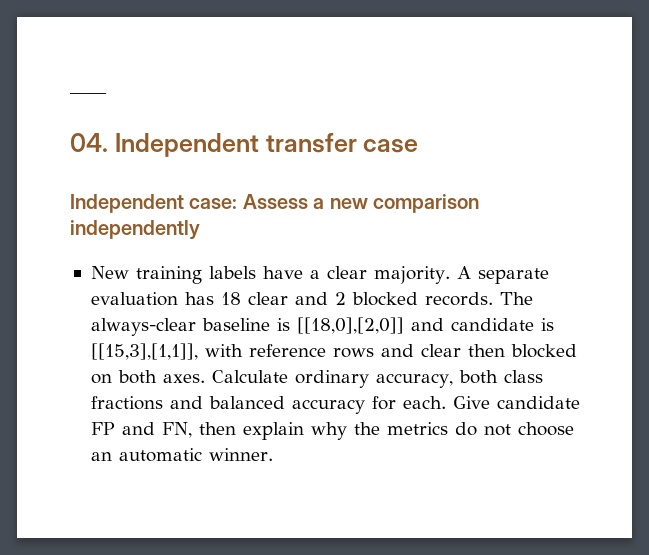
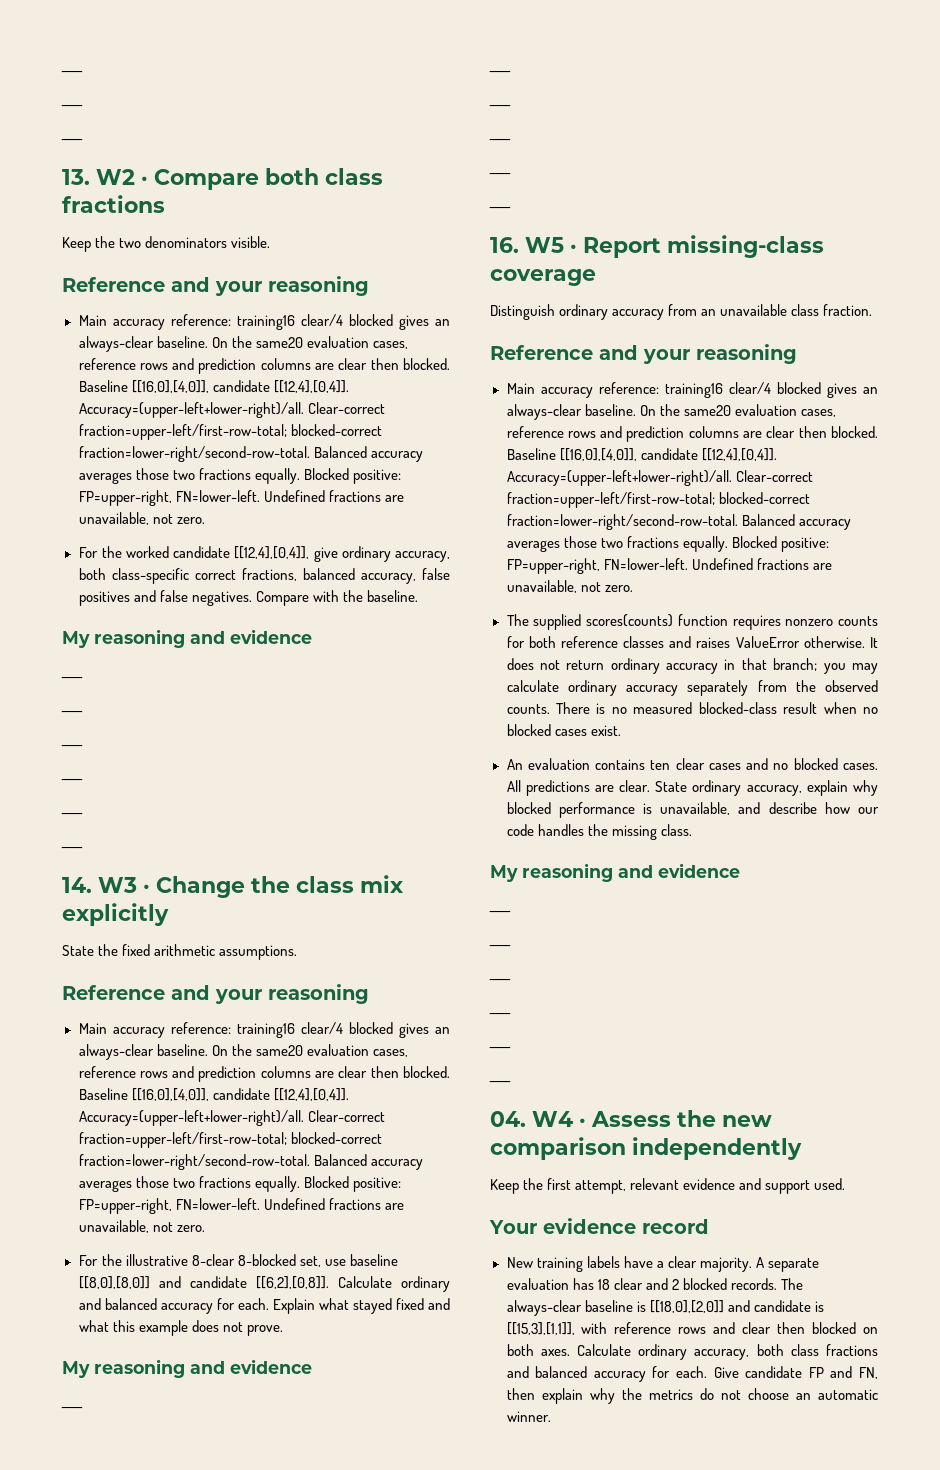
[70,92,107,94] [70,133,419,157] [70,194,479,213] [70,220,200,240] ____ // 04. Independent transfer case // Independent case: Assess a new comparison independently -> [61,71,83,73] [61,105,83,107] [61,139,83,141] [62,168,383,190] [62,195,165,213] [62,236,271,252] [62,276,369,296] [78,314,451,330] [78,336,408,352] [78,358,450,374] [78,380,349,393] [78,402,385,418] [78,424,382,440] [78,446,423,462] [78,468,401,484] [78,490,404,506] [78,512,205,525] [78,546,451,562] [78,568,450,584] [78,590,418,606] [62,629,312,648] [61,677,83,679] [61,711,83,713] [61,745,83,747] [61,779,83,781] [61,813,83,815] [61,847,83,849] [62,875,403,898] [62,903,169,926] [62,944,298,960] [62,984,369,1004] [78,1022,451,1038] [78,1044,408,1060] [78,1066,450,1082] [78,1088,349,1101] [78,1110,385,1126] [78,1132,382,1148] [78,1154,423,1170] [78,1176,401,1192] [78,1198,404,1214] [78,1220,205,1233] [78,1254,398,1267] [78,1276,450,1292] [78,1298,450,1314] [78,1320,283,1336] [62,1359,312,1378] [61,1407,83,1409] [489,71,511,73] [489,105,511,107] [489,139,511,141] [489,173,511,175] [489,207,511,209] [490,235,824,258] [490,269,596,286] [490,304,873,320] [490,344,797,364] [506,382,878,398] [506,404,836,420] [506,426,878,442] [506,448,777,461] [506,470,813,486] [506,492,810,508] [506,514,851,530] [506,536,829,552] [506,558,832,574] [506,580,633,593] [506,614,878,630] [506,636,878,648] [506,658,878,674] [506,680,878,696] [506,702,878,714] [506,724,621,736] [506,758,878,770] [506,780,878,796] [506,802,879,818] [506,824,692,840] [490,863,740,882] [489,911,511,913] [489,945,511,947] [489,979,511,981] [489,1013,511,1015] [489,1047,511,1049] [489,1081,511,1083] [490,1110,772,1127] [490,1137,802,1160] [490,1178,846,1194] [489,1218,709,1234] ____ // ____ // ____ // 13. W2 · Compare both class fractions // Keep the two denominators visible. // Reference and your reasoning // Main accuracy reference: training16 clear/4 blocked gives an always-clear baseline. On the same20 evaluation cases, reference rows and prediction columns are clear then blocked. Baseline [[16,0],[4,0]], candidate [[12,4],[0,4]]. Accuracy=(upper-left+lower-right)/all. Clear-correct fraction=upper-left/first-row-total; blocked-correct fraction=lower-right/second-row-total. Balanced accuracy averages those two fractions equally. Blocked positive: FP=upper-right, FN=lower-left. Undefined fractions are unavailable, not zero. // For the worked candidate [[12,4],[0,4]], give ordinary accuracy, both class-specific correct fractions, balanced accuracy, false positives and false negatives. Compare with the baseline. // My reasoning and evidence // ____ // ____ // ____ // ____ // ____ // ____ // 14. W3 · Change the class mix explicitly // State the fixed arithmetic assumptions. // Reference and your reasoning // Main accuracy reference: training16 clear/4 blocked gives an always-clear baseline. On the same20 evaluation cases, reference rows and prediction columns are clear then blocked. Baseline [[16,0],[4,0]], candidate [[12,4],[0,4]]. Accuracy=(upper-left+lower-right)/all. Clear-correct fraction=upper-left/first-row-total; blocked-correct fraction=lower-right/second-row-total. Balanced accuracy averages those two fractions equally. Blocked positive: FP=upper-right, FN=lower-left. Undefined fractions are unavailable, not zero. // For the illustrative 8-clear 8-blocked set, use baseline [[8,0],[8,0]] and candidate [[6,2],[0,8]]. Calculate ordinary and balanced accuracy for each. Explain what stayed fixed and what this example does not prove. // My reasoning and evidence // ____ // ____ // ____ // ____ // ____ // ____ // 16. W5 · Report missing-class coverage // Distinguish ordinary accuracy from an unavailable class fraction. // Reference and your reasoning // Main accuracy reference: training16 clear/4 blocked gives an always-clear baseline. On the same20 evaluation cases, reference rows and prediction columns are clear then blocked. Baseline [[16,0],[4,0]], candidate [[12,4],[0,4]]. Accuracy=(upper-left+lower-right)/all. Clear-correct fraction=upper-left/first-row-total; blocked-correct fraction=lower-right/second-row-total. Balanced accuracy averages those two fractions equally. Blocked positive: FP=upper-right, FN=lower-left. Undefined fractions are unavailable, not zero. // The supplied scores(counts) function requires nonzero counts for both reference classes and raises ValueError otherwise. It does not return ordinary accuracy in that branch; you may calculate ordinary accuracy separately from the observed counts. There is no measured blocked-class result when no blocked cases exist. // An evaluation contains ten clear cases and no blocked cases. All predictions are clear. State ordinary accuracy, explain why blocked performance is unavailable, and describe how our code handles the missing class. // My reasoning and evidence // ____ // ____ // ____ // ____ // ____ // ____ // 04. W4 · Assess the new comparison independently // Keep the first attempt, relevant evidence and support used. // Your evidence record

